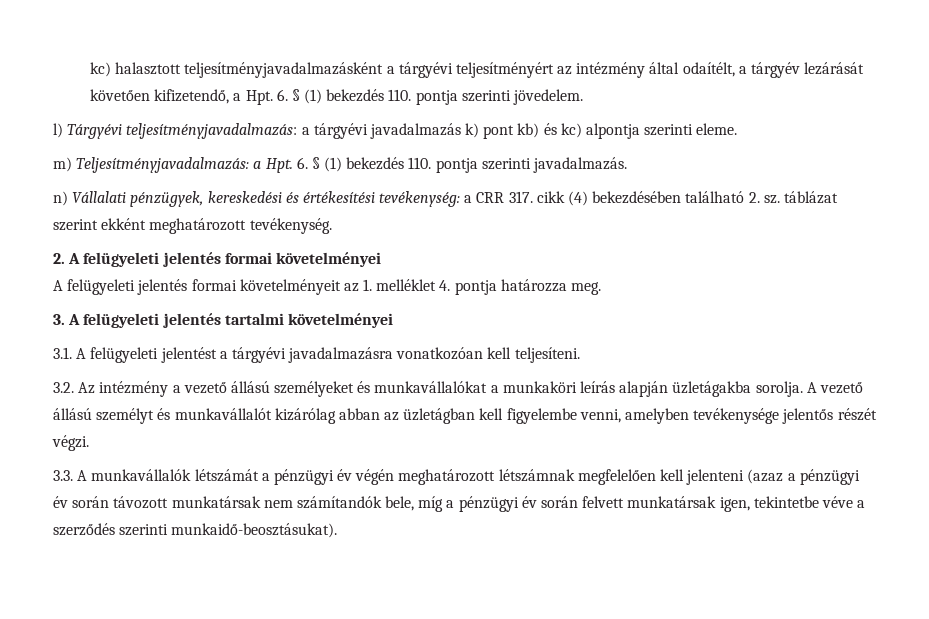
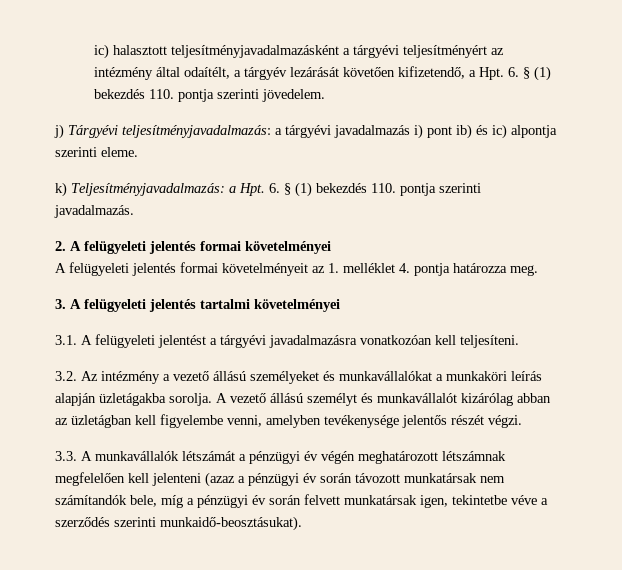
[89,62,111,77] kc) -> [93,44,109,59] ic)
[53,123,63,138] l) -> [54,124,64,139] j)
[465,123,582,139] k) pont kb) és kc) -> [414,124,507,139] i) pont ib) és ic)
[53,157,72,172] m) -> [55,182,67,197] k)
[53,191,838,207] [53,218,332,234] // n) Vállalati pénzügyek, kereskedési és értékesítési tevékenység: a CRR 317. cikk (4) bekezdésében található 2. sz. táblázat szerint ekként meghatározott tevékenység. -> (134, 211) none

